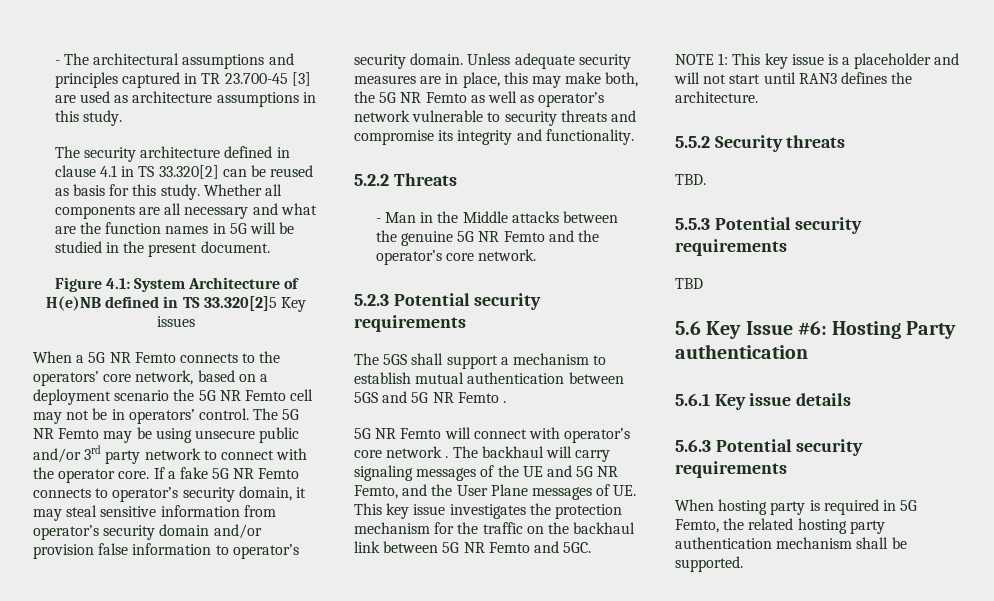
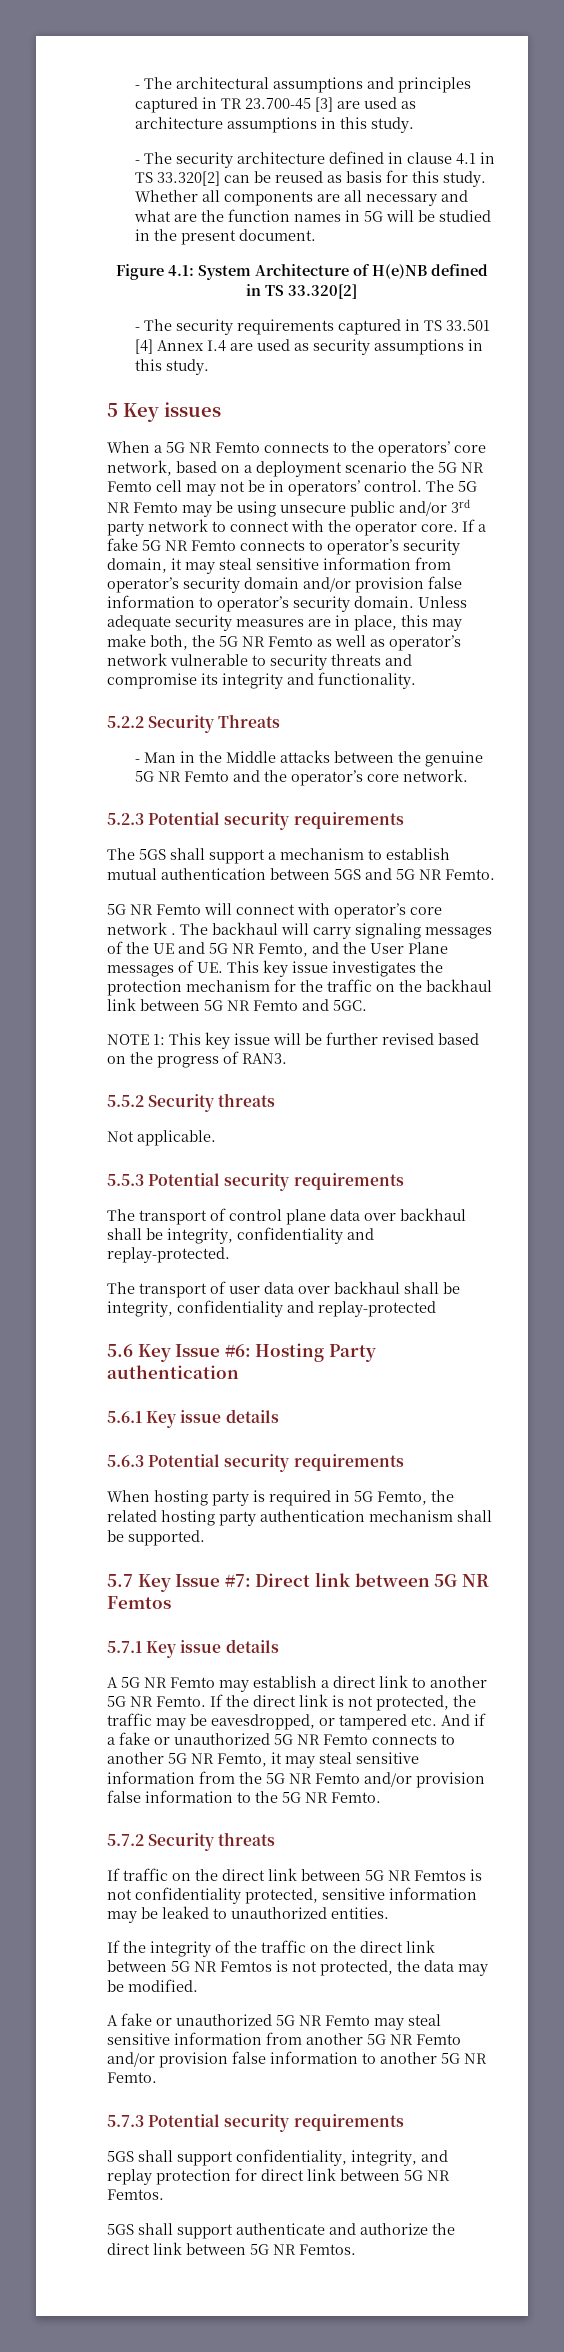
(123, 118) none -> [135,160,141,164] -
[203,296,277,311] 33.320[2]5 -> [288,284,357,299] [135,319,491,335] [135,339,484,355] [135,359,210,375] [107,403,118,417] 33.320[2] // - The security requirements captured in TS 33.501 [4] Annex I.4 are used as security assumptions in this study. // 5
(389, 180) none -> [148,715,215,733] Security
[457,392,506,403] Femto . -> [445,869,495,880] Femto.
[827,53,960,69] [674,72,913,84] [675,91,758,103] is a placeholder and will not start until RAN3 defines the architecture. -> [273,1032,479,1045] [107,1051,287,1068] will be further revised based on the progress of RAN3.
[675,174,706,185] TBD. -> [107,1130,216,1146] Not applicable.
[675,278,703,289] TBD -> [107,1208,466,1225] [107,1227,374,1244] [107,1247,230,1263] [107,1281,460,1298] [107,1300,436,1317] The transport of control plane data over backhaul shall be integrity, confidentiality and replay-protected. // The transport of user data over backhaul shall be integrity, confidentiality and replay-protected
(743, 564) none -> [107,1572,489,1592] [107,1596,171,1609] [107,1639,279,1658] [107,1675,487,1692] [107,1694,476,1711] [107,1713,486,1730] [107,1732,455,1745] [107,1752,419,1768] [107,1771,485,1788] [107,1790,381,1803] [107,1832,276,1851] [107,1868,482,1881] [107,1887,477,1904] [107,1906,389,1923] [107,1940,435,1957] [107,1960,488,1976] [107,1979,198,1992] [107,2013,441,2030] [107,2032,461,2045] [107,2051,487,2068] [107,2072,157,2083] [107,2114,404,2132] [107,2149,448,2166] [107,2168,450,2185] [107,2189,164,2200] [107,2223,455,2239] [107,2242,356,2255] // 5.7 Key Issue #7: Direct link between 5G NR Femtos // 5.7.1 Key issue details // A 5G NR Femto may establish a direct link to another 5G NR Femto. If the direct link is not protected, the traffic may be eavesdropped, or tampered etc. And if a fake or unauthorized 5G NR Femto connects to another 5G NR Femto, it may steal sensitive information from the 5G NR Femto and/or provision false information to the 5G NR Femto. // 5.7.2 Security threats // If traffic on the direct link between 5G NR Femtos is not confidentiality protected, sensitive information may be leaked to unauthorized entities. // If the integrity of the traffic on the direct link between 5G NR Femtos is not protected, the data may be modified. // A fake or unauthorized 5G NR Femto may steal sensitive information from another 5G NR Femto and/or provision false information to another 5G NR Femto. // 5.7.3 Potential security requirements // 5GS shall support confidentiality, integrity, and replay protection for direct link between 5G NR Femtos. // 5GS shall support authenticate and authorize the direct link between 5G NR Femtos.

